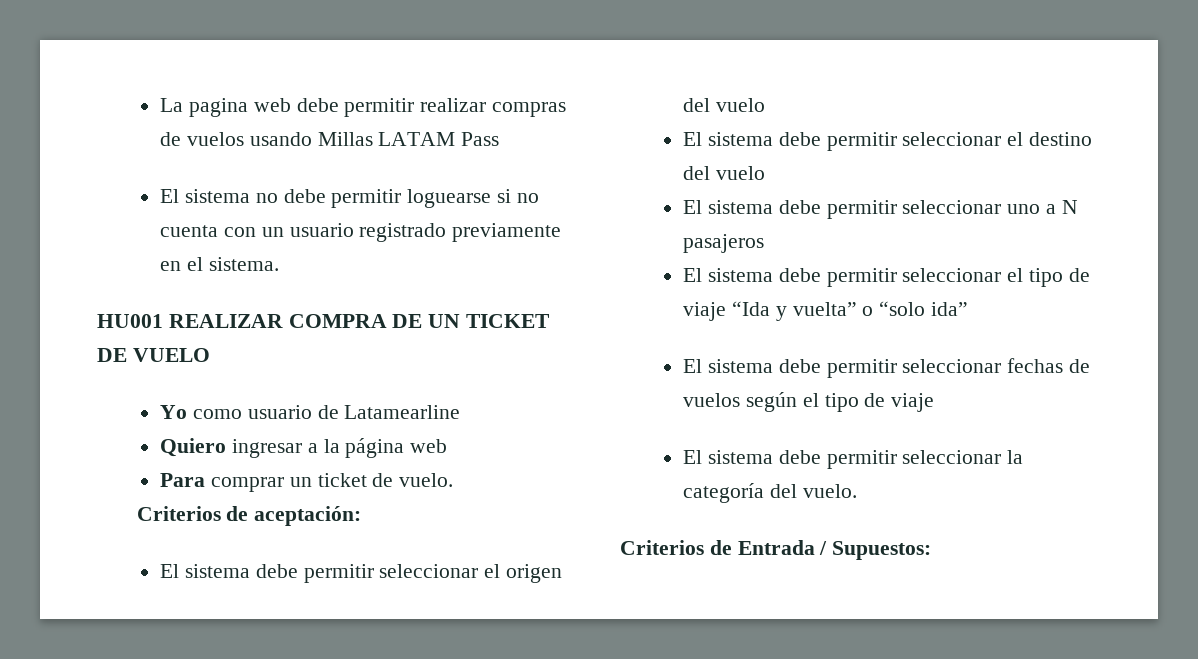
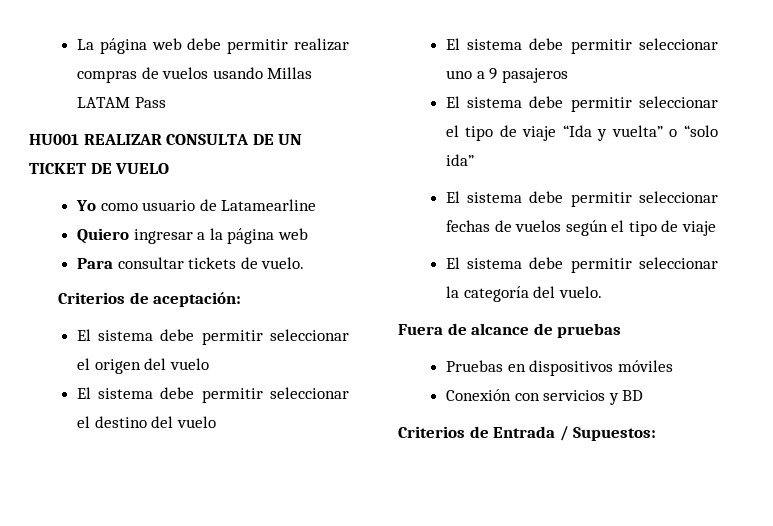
[189,98,249,117] pagina -> [99,38,147,54] página
[160,189,539,208] [160,223,562,242] [160,257,279,271] // El sistema no debe permitir loguearse si no cuenta con un usuario registrado previamente en el sistema. -> (166, 102) none
[288,314,387,328] COMPRA -> [166,134,250,145] CONSULTA
[211,473,367,492] comprar un ticket -> [117,257,237,269] consultar tickets
[1061,200,1078,214] N -> [489,68,498,80] 9
(857, 491) none -> [398,323,622,338] [445,360,673,376] [445,389,644,405] // Fuera de alcance de pruebas // Pruebas en dispositivos móviles // Conexión con servicios y BD

